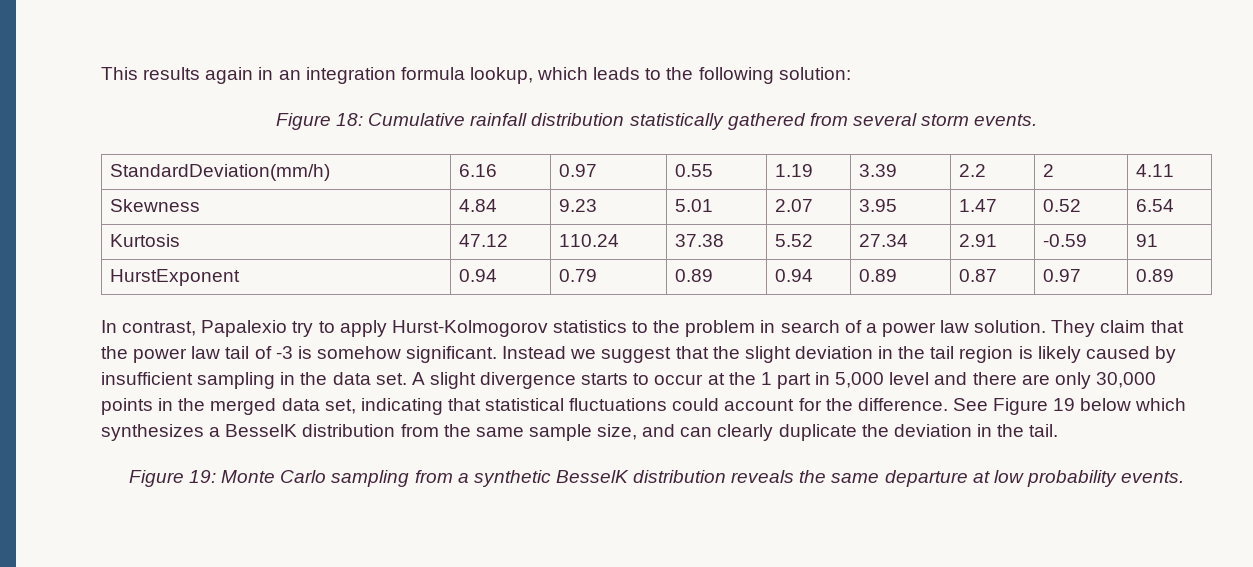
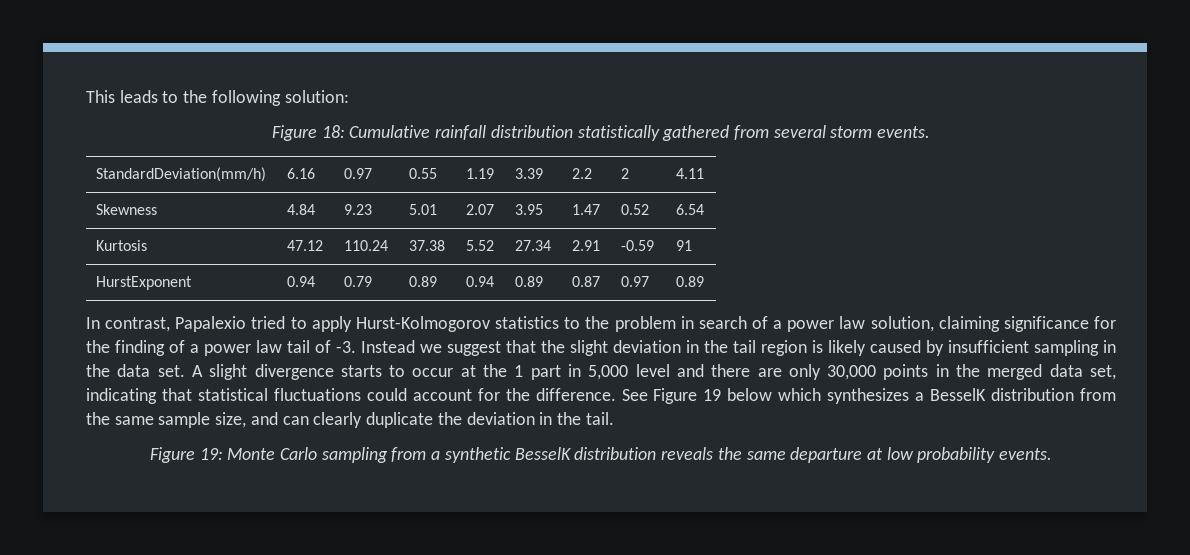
[143,67,589,84] results again in an integration formula lookup, which -> (115, 96) none
[292,321,314,337] try -> [251,316,286,329] tried
[974,320,1184,337] [101,346,498,363] solution. They claim that the power law tail of -3 is somehow significant. -> [870,316,1116,332] [86,340,356,356] solution, claiming significance for the finding of a power law tail of -3.

